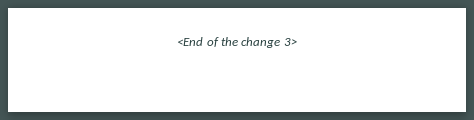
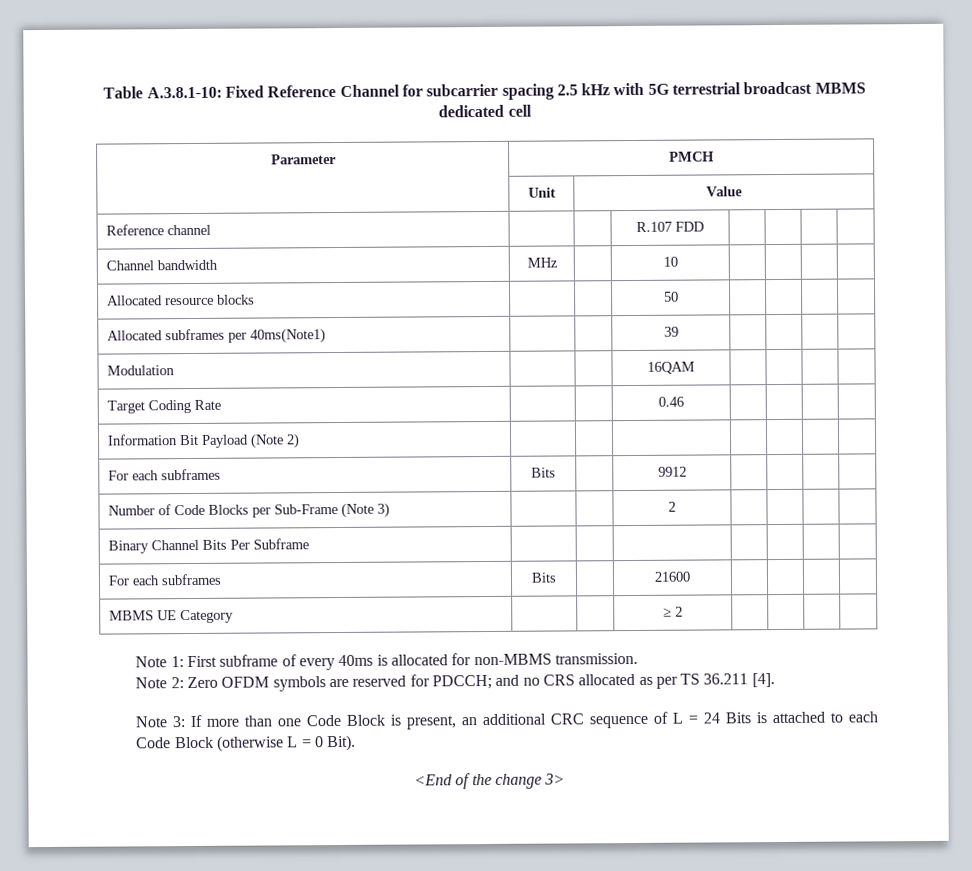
(177, 41) none -> [103,81,866,100] [438,104,532,118] [270,154,337,165] [669,151,715,162] [527,187,556,198] [706,186,743,197] [105,224,211,236] [636,221,704,232] [105,259,218,271] [526,257,558,268] [662,256,678,267] [106,294,255,306] [663,291,679,302] [106,328,326,344] [663,326,679,337] [106,365,175,376] [647,361,695,374] [106,399,221,414] [658,396,684,407] [106,433,300,449] [107,468,221,481] [531,467,556,478] [657,466,687,477] [107,502,390,518] [668,501,676,512] [107,538,309,554] [107,573,222,586] [531,572,557,583] [654,571,690,582] [108,609,234,624] [663,606,683,617] [135,652,638,671] [135,673,775,692] [135,711,878,730] [136,734,357,752] Table A.3.8.1-10: Fixed Reference Channel for subcarrier spacing 2.5 kHz with 5G terrestrial broadcast MBMS dedicated cell // Parameter | PMCH // | Unit | Value // Reference channel | | | R.107 FDD | | | | // Channel bandwidth | MHz | | 10 | | | | // Allocated resource blocks | | | 50 | | | | // Allocated subframes per 40ms(Note1) | | | 39 | | | | // Modulation | | | 16QAM | | | | // Target Coding Rate | | | 0.46 | | | | // Information Bit Payload (Note 2) | | | | | | | // For each subframes | Bits | | 9912 | | | | // Number of Code Blocks per Sub-Frame (Note 3) | | | 2 | | | | // Binary Channel Bits Per Subframe | | | | | | | // For each subframes | Bits | | 21600 | | | | // MBMS UE Category | | | ≥ 2 | | | | // Note 1: First subframe of every 40ms is allocated for non-MBMS transmission. // Note 2: Zero OFDM symbols are reserved for PDCCH; and no CRS allocated as per TS 36.211 [4]. // Note 3: If more than one Code Block is present, an additional CRC sequence of L = 24 Bits is attached to each Code Block (otherwise L = 0 Bit). //

